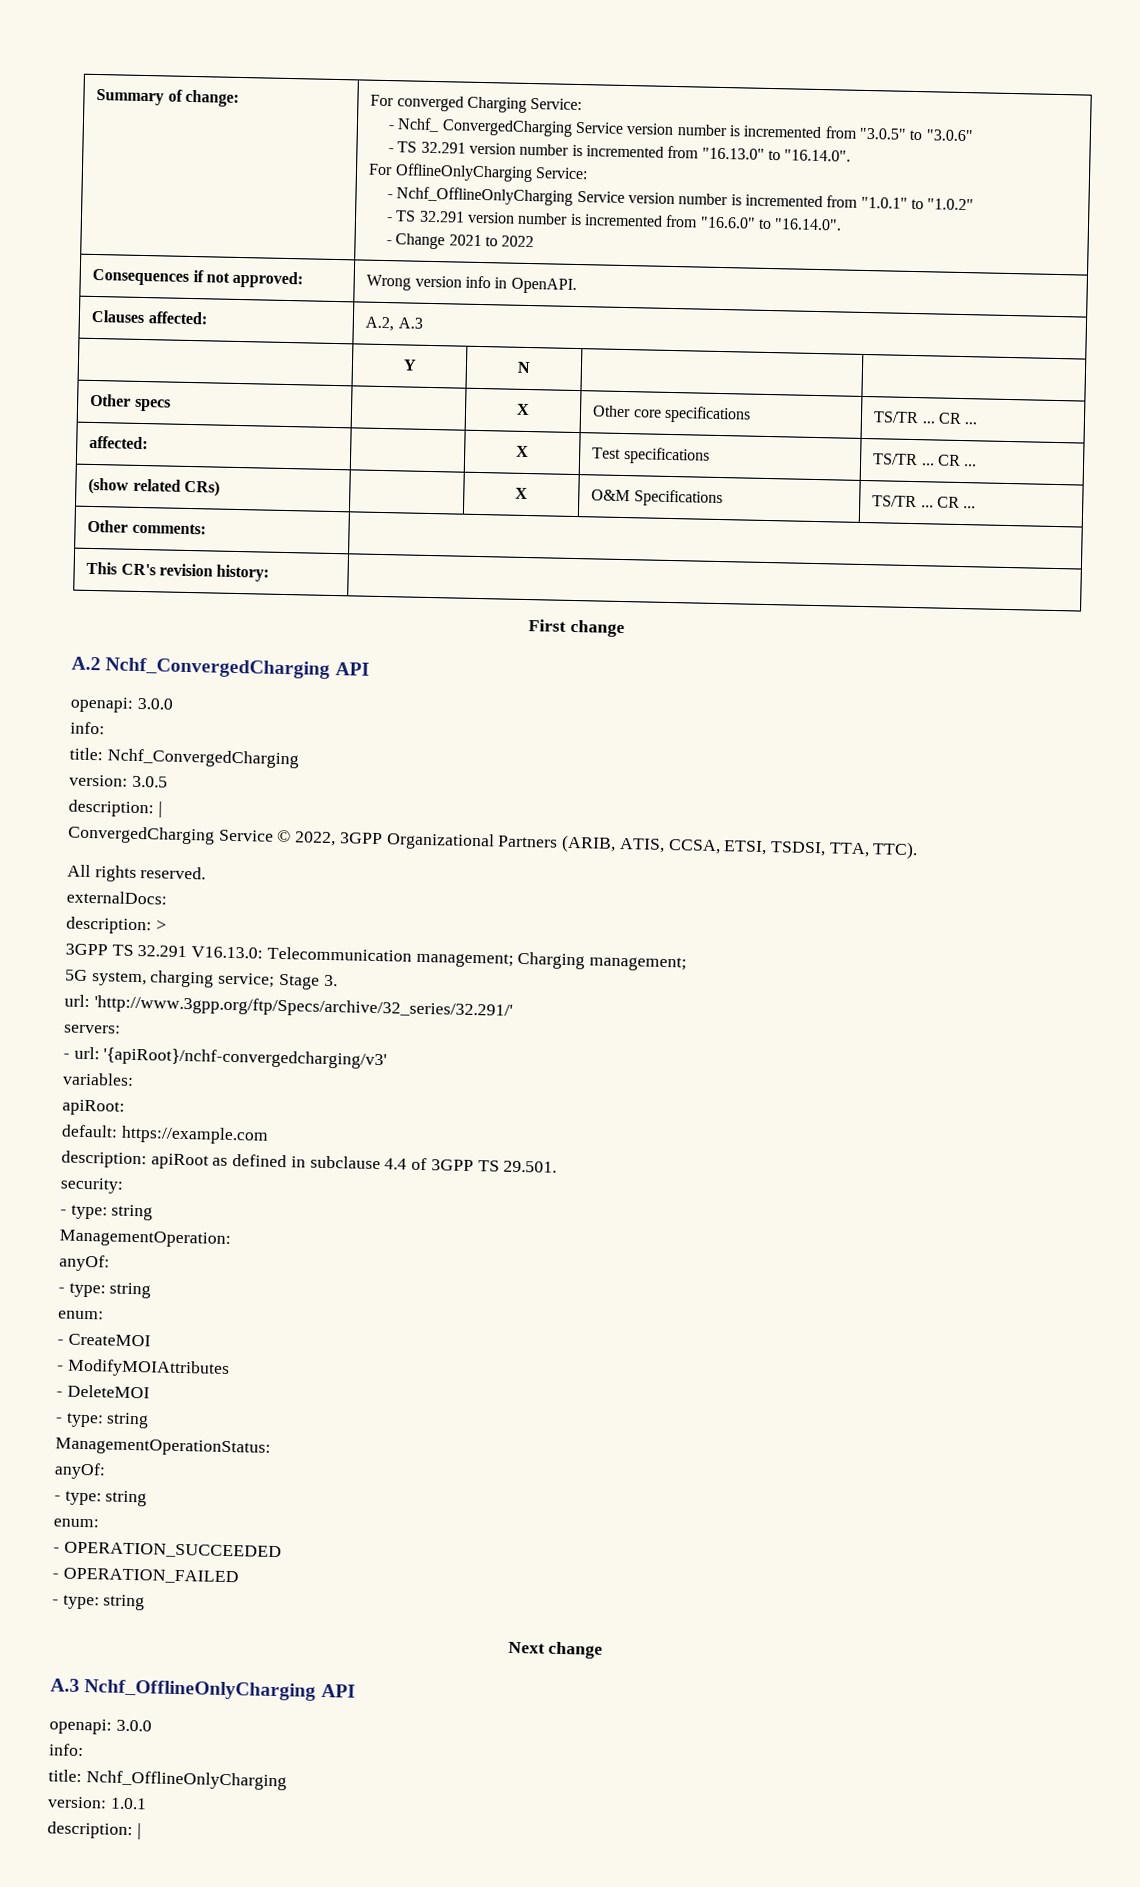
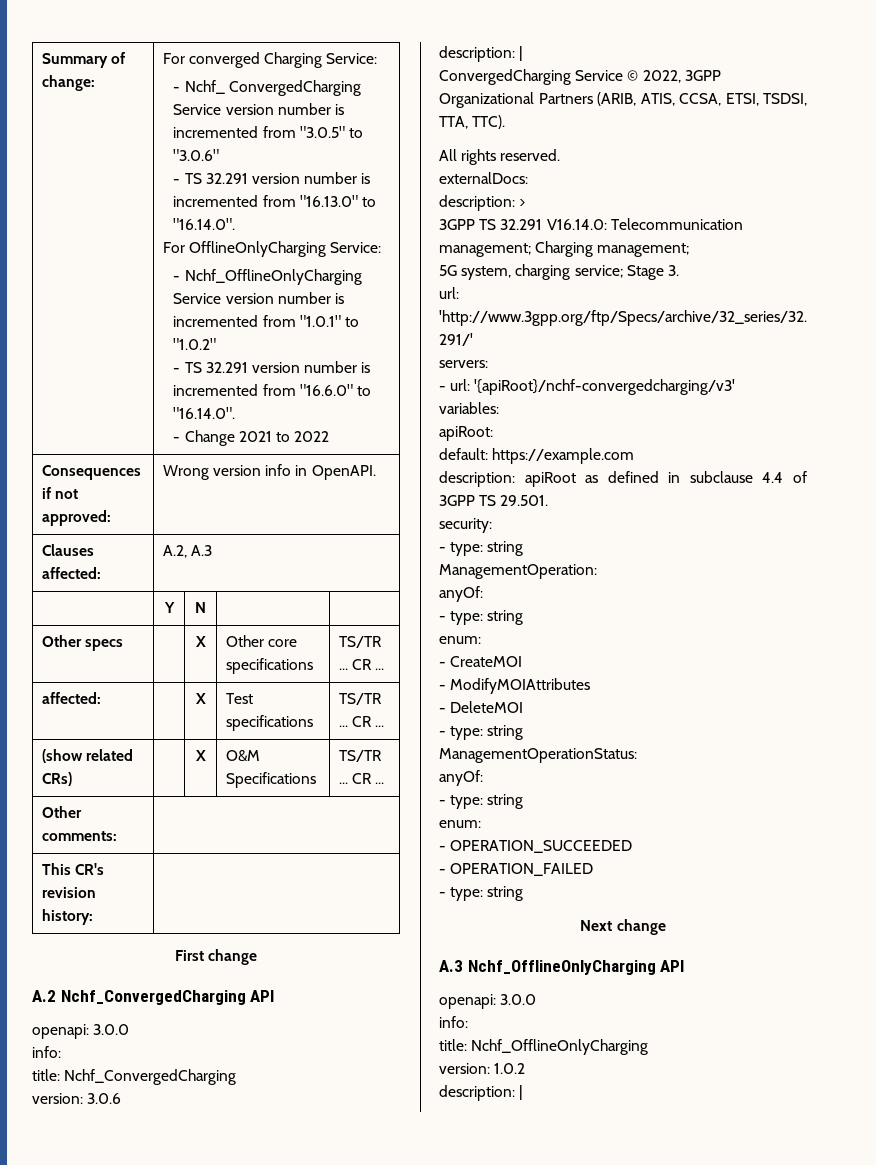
[131,775,168,788] 3.0.5 -> [87,1093,122,1104] 3.0.6
[191,946,264,959] V16.13.0: -> [546,219,607,230] V16.14.0:
[109,1797,147,1810] 1.0.1 -> [494,1063,526,1074] 1.0.2

